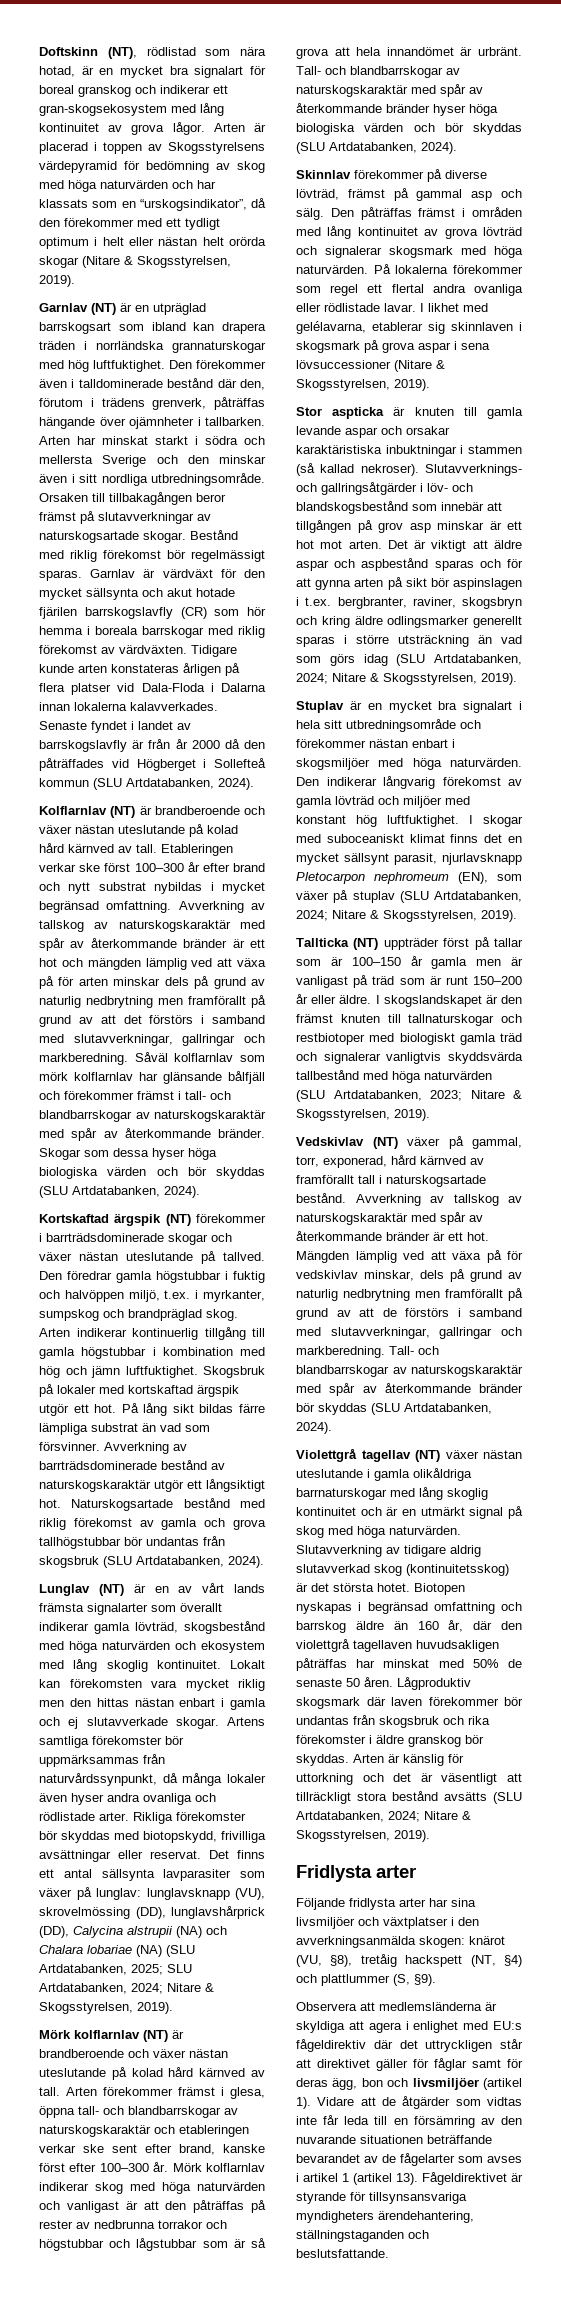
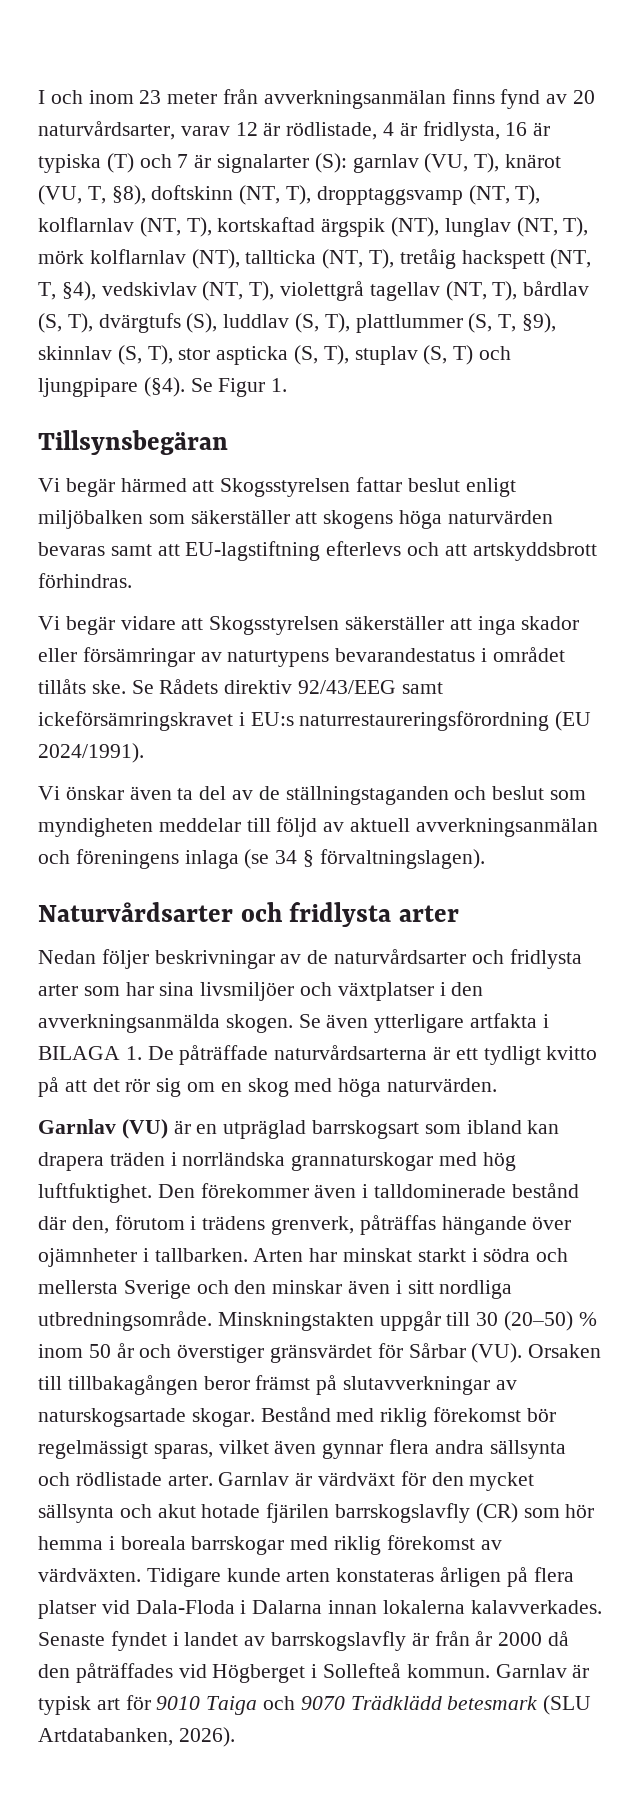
[39,47,266,59] [39,66,266,78] [39,85,228,97] [39,103,224,116] [39,122,266,135] [39,142,265,154] [39,161,265,173] [39,180,216,192] [39,198,266,211] [39,218,220,230] [39,237,266,249] [39,256,231,268] [39,275,75,287] [39,303,116,315] Doftskinn (NT), rödlistad som nära hotad, är en mycket bra signalart för boreal granskog och indikerar ett gran-skogsekosystem med lång kontinuitet av grova lågor. Arten är placerad i toppen av Skogsstyrelsens värdepyramid för bedömning av skog med höga naturvärden och har klassats som en “urskogsindikator”, då den förekommer med ett tydligt optimum i helt eller nästan helt orörda skogar (Nitare & Skogsstyrelsen, 2019). // Garnlav (NT) -> [38,89,596,109] [38,121,551,141] [38,153,562,173] [38,185,541,205] [38,217,589,237] [38,249,592,269] [38,281,590,301] [38,313,557,333] [38,345,512,365] [38,377,288,397] [38,430,228,455] [38,477,516,497] [38,510,553,529] [38,541,597,561] [38,573,132,588] [38,616,580,635] [38,647,565,667] [38,679,443,694] [38,711,592,731] [38,743,144,763] [38,786,587,805] [38,817,598,837] [38,849,485,869] [38,902,460,927] [38,949,582,969] [38,982,484,1001] [38,1013,549,1033] [38,1045,598,1065] [38,1077,498,1097] [38,1119,168,1139] I och inom 23 meter från avverkningsanmälan finns fynd av 20 naturvårdsarter, varav 12 är rödlistade, 4 är fridlysta, 16 är typiska (T) och 7 är signalarter (S): garnlav (VU, T), knärot (VU, T, §8), doftskinn (NT, T), dropptaggsvamp (NT, T), kolflarnlav (NT, T), kortskaftad ärgspik (NT), lunglav (NT, T), mörk kolflarnlav (NT), tallticka (NT, T), tretåig hackspett (NT, T, §4), vedskivlav (NT, T), violettgrå tagellav (NT, T), bårdlav (S, T), dvärgtufs (S), luddlav (S, T), plattlummer (S, T, §9), skinnlav (S, T), stor aspticka (S, T), stuplav (S, T) och ljungpipare (§4). Se Figur 1. // Tillsynsbegäran // Vi begär härmed att Skogsstyrelsen fattar beslut enligt miljöbalken som säkerställer att skogens höga naturvärden bevaras samt att EU-lagstiftning efterlevs och att artskyddsbrott förhindras. // Vi begär vidare att Skogsstyrelsen säkerställer att inga skador eller försämringar av naturtypens bevarandestatus i området tillåts ske. Se Rådets direktiv 92/43/EEG samt ickeförsämringskravet i EU:s naturrestaureringsförordning (EU 2024/1991). // Vi önskar även ta del av de ställningstaganden och beslut som myndigheten meddelar till följd av aktuell avverkningsanmälan och föreningens inlaga (se 34 § förvaltningslagen). // Naturvårdsarter och fridlysta arter // Nedan följer beskrivningar av de naturvårdsarter och fridlysta arter som har sina livsmiljöer och växtplatser i den avverkningsanmälda skogen. Se även ytterligare artfakta i BILAGA 1. De påträffade naturvårdsarterna är ett tydligt kvitto på att det rör sig om en skog med höga naturvärden. // Garnlav (VU)
(265, 479) none -> [217,1311,597,1331] [38,1343,523,1363] Minskningstakten uppgår till 30 (20–50) % inom 50 år och överstiger gränsvärdet för Sårbar (VU).
[39,570,82,581] sparas. -> [153,1439,566,1459] [38,1472,213,1486] sparas, vilket även gynnar flera andra sällsynta och rödlistade arter.
[39,778,254,790] [39,806,265,818] [39,824,238,837] [39,843,233,856] [39,862,265,872] [39,882,265,894] [39,901,265,913] [39,920,265,932] [39,938,265,951] [39,958,266,970] [39,976,265,989] [39,995,266,1008] [39,1015,265,1027] [39,1034,265,1046] [39,1052,265,1065] [39,1071,265,1084] [39,1091,231,1100] [39,1110,266,1122] [39,1128,265,1141] [39,1148,217,1160] [39,1167,265,1179] [39,1186,200,1198] [39,1213,266,1226] [39,1233,232,1245] [39,1251,265,1264] [39,1271,265,1283] [39,1290,265,1302] [39,1309,238,1321] [39,1327,265,1340] [39,1347,265,1359] [39,1366,265,1378] [39,1384,239,1397] [39,1403,265,1416] [39,1423,210,1435] [39,1442,187,1454] [39,1460,225,1470] [39,1479,265,1492] [39,1498,265,1511] [39,1518,266,1530] [39,1536,225,1549] [39,1556,264,1568] [39,1583,265,1596] [39,1603,222,1615] [39,1621,265,1634] [39,1641,265,1653] [39,1659,265,1672] [39,1679,265,1691] [39,1698,266,1710] [39,1717,265,1729] [39,1736,184,1748] [39,1754,165,1767] [39,1773,266,1786] [39,1793,216,1805] [39,1812,246,1824] [39,1831,266,1843] [39,1850,265,1862] [39,1869,265,1881] [39,1887,265,1900] [39,1906,265,1919] [39,1926,227,1938] [39,1945,195,1957] [39,1964,192,1975] [39,1983,214,1994] [39,2002,173,2014] [39,2029,184,2042] [39,2049,228,2058] [39,2067,265,2080] [39,2087,265,2099] [39,2106,238,2118] [39,2125,249,2137] [39,2144,265,2155] [39,2162,265,2172] [39,2182,265,2194] [39,2200,266,2213] [39,2220,227,2229] [39,2238,266,2251] [296,47,522,59] [296,66,460,78] [296,84,483,97] [296,103,498,116] [296,123,522,135] [296,142,457,154] [296,169,487,182] [296,188,522,201] [296,207,522,220] [296,226,522,239] [296,246,523,258] [296,264,523,274] [296,284,523,296] [296,303,488,312] [296,321,522,334] [296,340,490,353] [296,360,445,372] [296,379,430,391] [296,407,523,419] [296,426,450,438] [296,445,522,457] [296,463,522,476] [296,482,473,495] [296,501,502,514] [296,520,522,533] [296,540,522,552] [296,558,523,571] [296,577,522,590] [296,597,522,609] [296,616,522,628] [296,635,522,647] [296,654,522,666] [296,673,517,685] [296,701,522,713] [296,719,481,732] [296,739,455,748] [296,758,522,770] [296,776,522,789] [296,796,470,808] [296,815,523,827] [296,834,522,843] [296,853,522,865] [296,872,522,884] [296,890,522,903] [296,910,517,922] [296,937,523,950] [296,956,523,969] [296,975,522,988] [296,994,522,1007] [296,1014,522,1026] [296,1033,522,1045] [296,1052,523,1064] [296,1070,492,1083] [296,1090,522,1102] [296,1109,430,1121] [296,1136,522,1149] [296,1155,484,1168] [296,1175,486,1187] [296,1193,522,1206] [296,1212,483,1225] [296,1231,489,1241] [296,1250,523,1263] [296,1269,522,1282] [296,1288,523,1301] [296,1308,522,1320] [296,1327,522,1339] [296,1346,439,1358] [296,1365,523,1377] [296,1383,523,1396] [296,1403,492,1415] [296,1422,332,1434] [296,1448,522,1462] [296,1468,472,1481] [296,1487,488,1500] [296,1506,523,1519] [296,1526,461,1538] [296,1545,481,1557] [296,1564,509,1576] [296,1583,465,1595] [296,1602,522,1614] [296,1620,522,1633] [296,1639,499,1652] [296,1658,522,1671] [296,1677,471,1690] [296,1697,523,1709] [296,1715,490,1728] [296,1735,484,1747] [296,1754,464,1766] [296,1773,522,1785] [296,1791,522,1804] [296,1811,471,1822] [296,1830,430,1842] [296,1865,416,1882] [296,1898,476,1910] [296,1917,479,1929] [296,1936,505,1948] [296,1954,522,1967] [296,1974,436,1986] [296,2002,497,2011] [296,2021,522,2033] [296,2039,523,2052] [296,2058,523,2071] [296,2077,522,2090] [296,2096,522,2109] [296,2115,522,2128] [296,2135,492,2144] [296,2153,522,2166] [296,2172,523,2185] [296,2192,467,2204] [296,2211,474,2223] [296,2230,429,2242] [296,2249,389,2258] kommun (SLU Artdatabanken, 2024). // Kolflarnlav (NT) är brandberoende och växer nästan uteslutande på kolad hård kärnved av tall. Etableringen verkar ske först 100–300 år efter brand och nytt substrat nybildas i mycket begränsad omfattning. Avverkning av tallskog av naturskogskaraktär med spår av återkommande bränder är ett hot och mängden lämplig ved att växa på för arten minskar dels på grund av naturlig nedbrytning men framförallt på grund av att det förstörs i samband med slutavverkningar, gallringar och markberedning. Såväl kolflarnlav som mörk kolflarnlav har glänsande bålfjäll och förekommer främst i tall- och blandbarrskogar av naturskogskaraktär med spår av återkommande bränder. Skogar som dessa hyser höga biologiska värden och bör skyddas (SLU Artdatabanken, 2024). // Kortskaftad ärgspik (NT) förekommer i barrträdsdominerade skogar och växer nästan uteslutande på tallved. Den föredrar gamla högstubbar i fuktig och halvöppen miljö, t.ex. i myrkanter, sumpskog och brandpräglad skog. Arten indikerar kontinuerlig tillgång till gamla högstubbar i kombination med hög och jämn luftfuktighet. Skogsbruk på lokaler med kortskaftad ärgspik utgör ett hot. På lång sikt bildas färre lämpliga substrat än vad som försvinner. Avverkning av barrträdsdominerade bestånd av naturskogskaraktär utgör ett långsiktigt hot. Naturskogsartade bestånd med riklig förekomst av gamla och grova tallhögstubbar bör undantas från skogsbruk (SLU Artdatabanken, 2024). // Lunglav (NT) är en av vårt lands främsta signalarter som överallt indikerar gamla lövträd, skogsbestånd med höga naturvärden och ekosystem med lång skoglig kontinuitet. Lokalt kan förekomsten vara mycket riklig men den hittas nästan enbart i gamla och ej slutavverkade skogar. Artens samtliga förekomster bör uppmärksammas från naturvårdssynpunkt, då många lokaler även hyser andra ovanliga och rödlistade arter. Rikliga förekomster bör skyddas med biotopskydd, frivilliga avsättningar eller reservat. Det finns ett antal sällsynta lavparasiter som växer på lunglav: lunglavsknapp (VU), skrovelmössing (DD), lunglavshårprick (DD), Calycina alstrupii (NA) och Chalara lobariae (NA) (SLU Artdatabanken, 2025; SLU Artdatabanken, 2024; Nitare & Skogsstyrelsen, 2019). // Mörk kolflarnlav (NT) är brandberoende och växer nästan uteslutande på kolad hård kärnved av tall. Arten förekommer främst i glesa, öppna tall- och blandbarrskogar av naturskogskaraktär och etableringen verkar ske sent efter brand, kanske först efter 100–300 år. Mörk kolflarnlav indikerar skog med höga naturvärden och vanligast är att den påträffas på rester av nedbrunna torrakor och högstubbar och lågstubbar som är så grova att hela innandömet är urbränt. Tall- och blandbarrskogar av naturskogskaraktär med spår av återkommande bränder hyser höga biologiska värden och bör skyddas (SLU Artdatabanken, 2024). // Skinnlav förekommer på diverse lövträd, främst på gammal asp och sälg. Den påträffas främst i områden med lång kontinuitet av grova lövträd och signalerar skogsmark med höga naturvärden. På lokalerna förekommer som regel ett flertal andra ovanliga eller rödlistade lavar. I likhet med gelélavarna, etablerar sig skinnlaven i skogsmark på grova aspar i sena lövsuccessioner (Nitare & Skogsstyrelsen, 2019). // Stor aspticka är knuten till gamla levande aspar och orsakar karaktäristiska inbuktningar i stammen (så kallad nekroser). Slutavverknings- och gallringsåtgärder i löv- och blandskogsbestånd som innebär att tillgången på grov asp minskar är ett hot mot arten. Det är viktigt att äldre aspar och aspbestånd sparas och för att gynna arten på sikt bör aspinslagen i t.ex. bergbranter, raviner, skogsbryn och kring äldre odlingsmarker generellt sparas i större utsträckning än vad som görs idag (SLU Artdatabanken, 2024; Nitare & Skogsstyrelsen, 2019). // Stuplav är en mycket bra signalart i hela sitt utbredningsområde och förekommer nästan enbart i skogsmiljöer med höga naturvärden. Den indikerar långvarig förekomst av gamla lövträd och miljöer med konstant hög luftfuktighet. I skogar med suboceaniskt klimat finns det en mycket sällsynt parasit, njurlavsknapp Pletocarpon nephromeum (EN), som växer på stuplav (SLU Artdatabanken, 2024; Nitare & Skogsstyrelsen, 2019). // Tallticka (NT) uppträder först på tallar som är 100–150 år gamla men är vanligast på träd som är runt 150–200 år eller äldre. I skogslandskapet är den främst knuten till tallnaturskogar och restbiotoper med biologiskt gamla träd och signalerar vanligtvis skyddsvärda tallbestånd med höga naturvärden (SLU Artdatabanken, 2023; Nitare & Skogsstyrelsen, 2019). // Vedskivlav (NT) växer på gammal, torr, exponerad, hård kärnved av framförallt tall i naturskogsartade bestånd. Avverkning av tallskog av naturskogskaraktär med spår av återkommande bränder är ett hot. Mängden lämplig ved att växa på för vedskivlav minskar, dels på grund av naturlig nedbrytning men framförallt på grund av att de förstörs i samband med slutavverkningar, gallringar och markberedning. Tall- och blandbarrskogar av naturskogskaraktär med spår av återkommande bränder bör skyddas (SLU Artdatabanken, 2024). // Violettgrå tagellav (NT) växer nästan uteslutande i gamla olikåldriga barrnaturskogar med lång skoglig kontinuitet och är en utmärkt signal på skog med höga naturvärden. Slutavverkning av tidigare aldrig slutavverkad skog (kontinuitetsskog) är det största hotet. Biotopen nyskapas i begränsad omfattning och barrskog äldre än 160 år, där den violettgrå tagellaven huvudsakligen påträffas har minskat med 50% de senaste 50 åren. Lågproduktiv skogsmark där laven förekommer bör undantas från skogsbruk och rika förekomster i äldre granskog bör skyddas. Arten är känslig för uttorkning och det är väsentligt att tillräckligt stora bestånd avsätts (SLU Artdatabanken, 2024; Nitare & Skogsstyrelsen, 2019). // Fridlysta arter // Följande fridlysta arter har sina livsmiljöer och växtplatser i den avverkningsanmälda skogen: knärot (VU, §8), tretåig hackspett (NT, §4) och plattlummer (S, §9). // Observera att medlemsländerna är skyldiga att agera i enlighet med EU:s fågeldirektiv där det uttryckligen står att direktivet gäller för fåglar samt för deras ägg, bon och livsmiljöer (artikel 1). Vidare att de åtgärder som vidtas inte får leda till en försämring av den nuvarande situationen beträffande bevarandet av de fågelarter som avses i artikel 1 (artikel 13). Fågeldirektivet är styrande för tillsynsansvariga myndigheters ärendehantering, ställningstaganden och beslutsfattande. -> [406,1664,590,1678] [38,1695,592,1715] [38,1727,235,1747] kommun. Garnlav är typisk art för 9010 Taiga och 9070 Trädklädd betesmark (SLU Artdatabanken, 2026).

